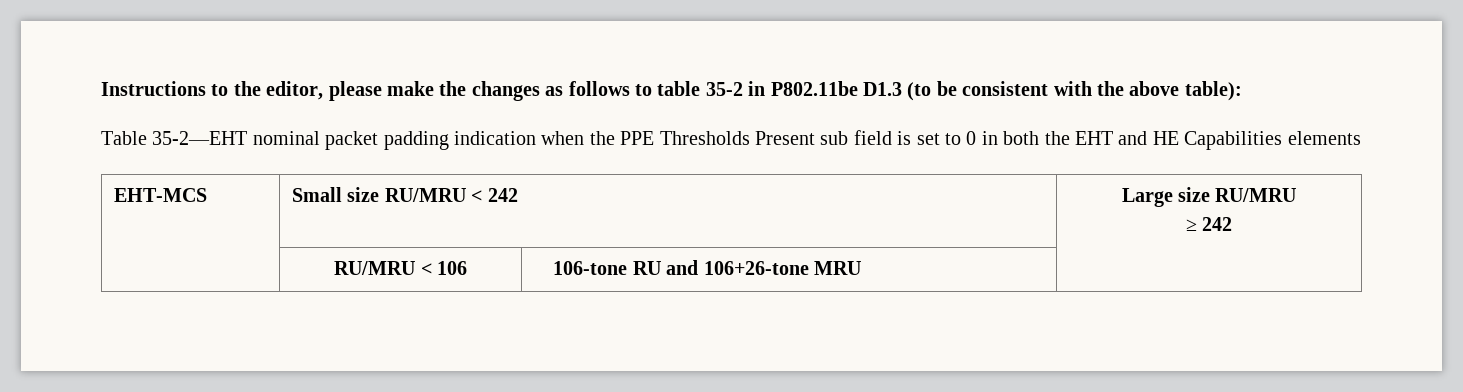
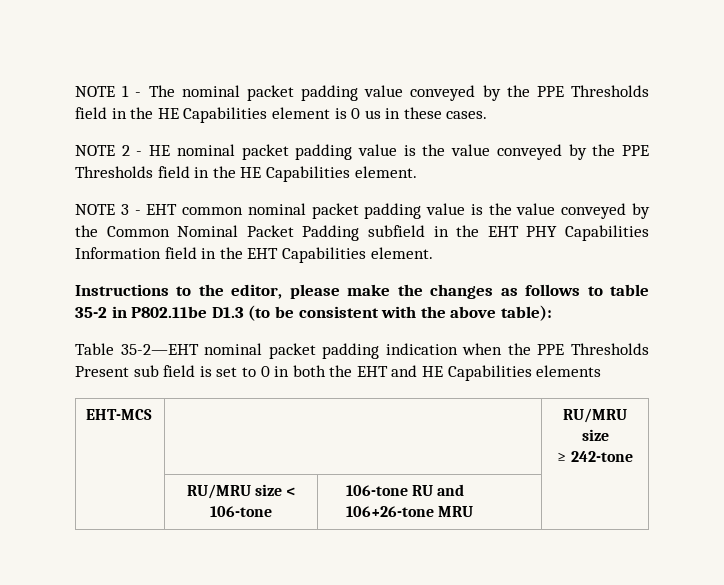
(101, 88) none -> [75,85,649,101] [75,107,488,123] [75,144,649,160] [75,166,417,182] [75,203,650,219] [75,225,650,241] [75,247,433,263] NOTE 1 - The nominal packet padding value conveyed by the PPE Thresholds field in the HE Capabilities element is 0 us in these cases. // NOTE 2 - HE nominal packet padding value is the value conveyed by the PPE Thresholds field in the HE Capabilities element. // NOTE 3 - EHT common nominal packet padding value is the value conveyed by the Common Nominal Packet Padding subfield in the EHT PHY Capabilities Information field in the EHT Capabilities element. //
[291,187,518,202] [1121,187,1297,207] Small size RU/MRU < 242 | Large size RU/MRU -> [563,408,627,423] [581,429,609,441] | RU/MRU size
[1202,217,1233,231] [334,261,467,275] 242 // | RU/MRU < 106 -> [570,451,633,462] [186,484,296,499] [210,506,272,517] 242-tone // | RU/MRU size < 106-tone

